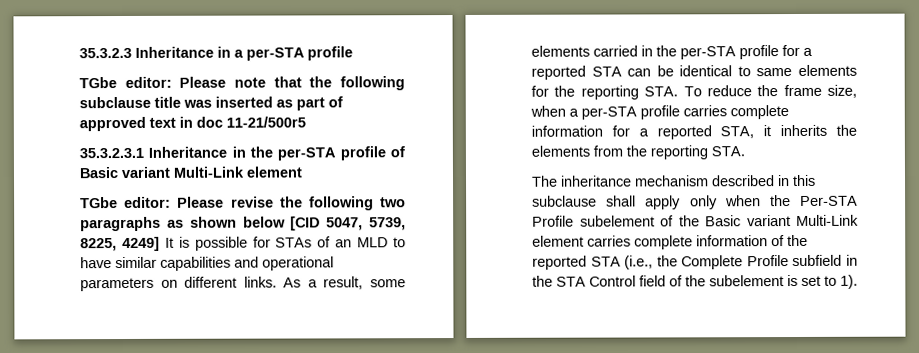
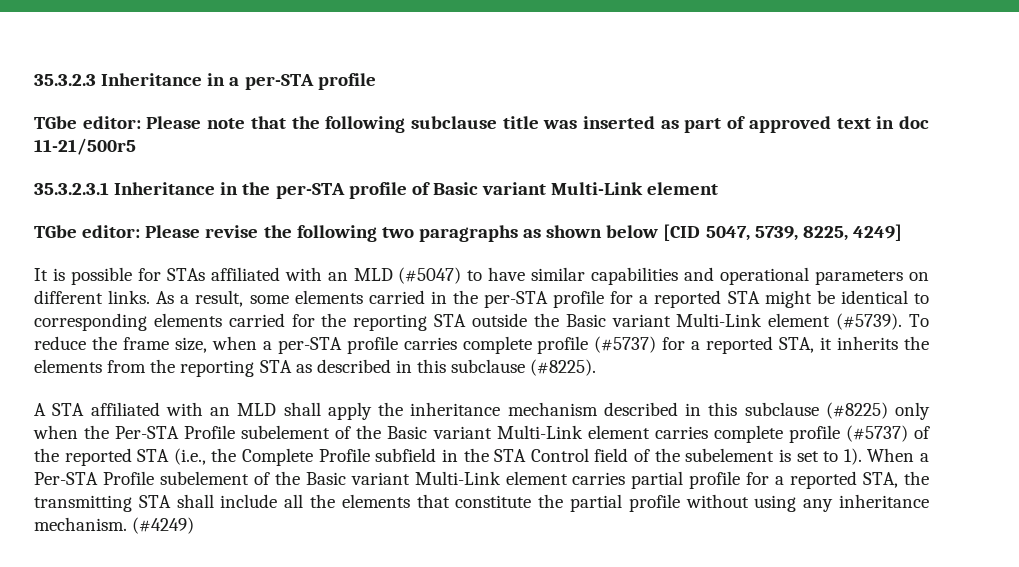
(160, 244) none -> (902, 232) //
[317,236,389,248] of an MLD -> [210,267,462,284] affiliated with an MLD (#5047)
[627,68,652,77] can -> [764,290,812,308] might
[756,64,857,77] [531,85,679,100] same elements for the reporting STA. -> [34,313,903,331] corresponding elements carried for the reporting STA outside the Basic variant Multi-Link element (#5739).
[531,125,603,137] information -> [537,336,657,354] profile (#5737)
[711,146,745,157] [531,175,558,187] STA. // The -> [259,359,597,376] [34,402,403,420] STA as described in this subclause (#8225). // A STA affiliated with an MLD shall apply the
[606,195,682,210] shall apply -> [825,402,888,419] (#8225)
[696,235,768,247] information -> [788,425,908,443] profile (#5737)
(858, 281) none -> [867,448,929,462] [34,471,929,489] [34,494,929,512] [34,517,195,534] When a Per-STA Profile subelement of the Basic variant Multi-Link element carries partial profile for a reported STA, the transmitting STA shall include all the elements that constitute the partial profile without using any inheritance mechanism. (#4249)

